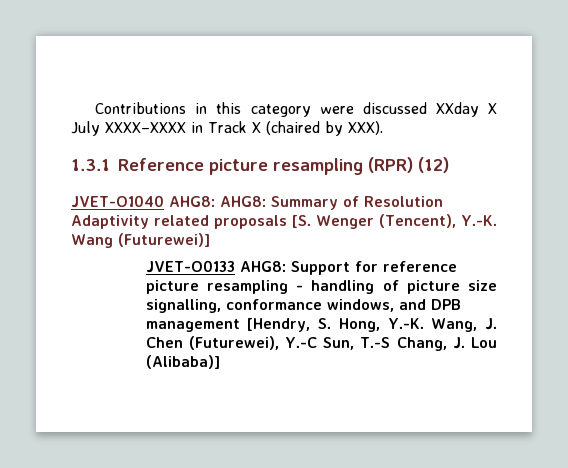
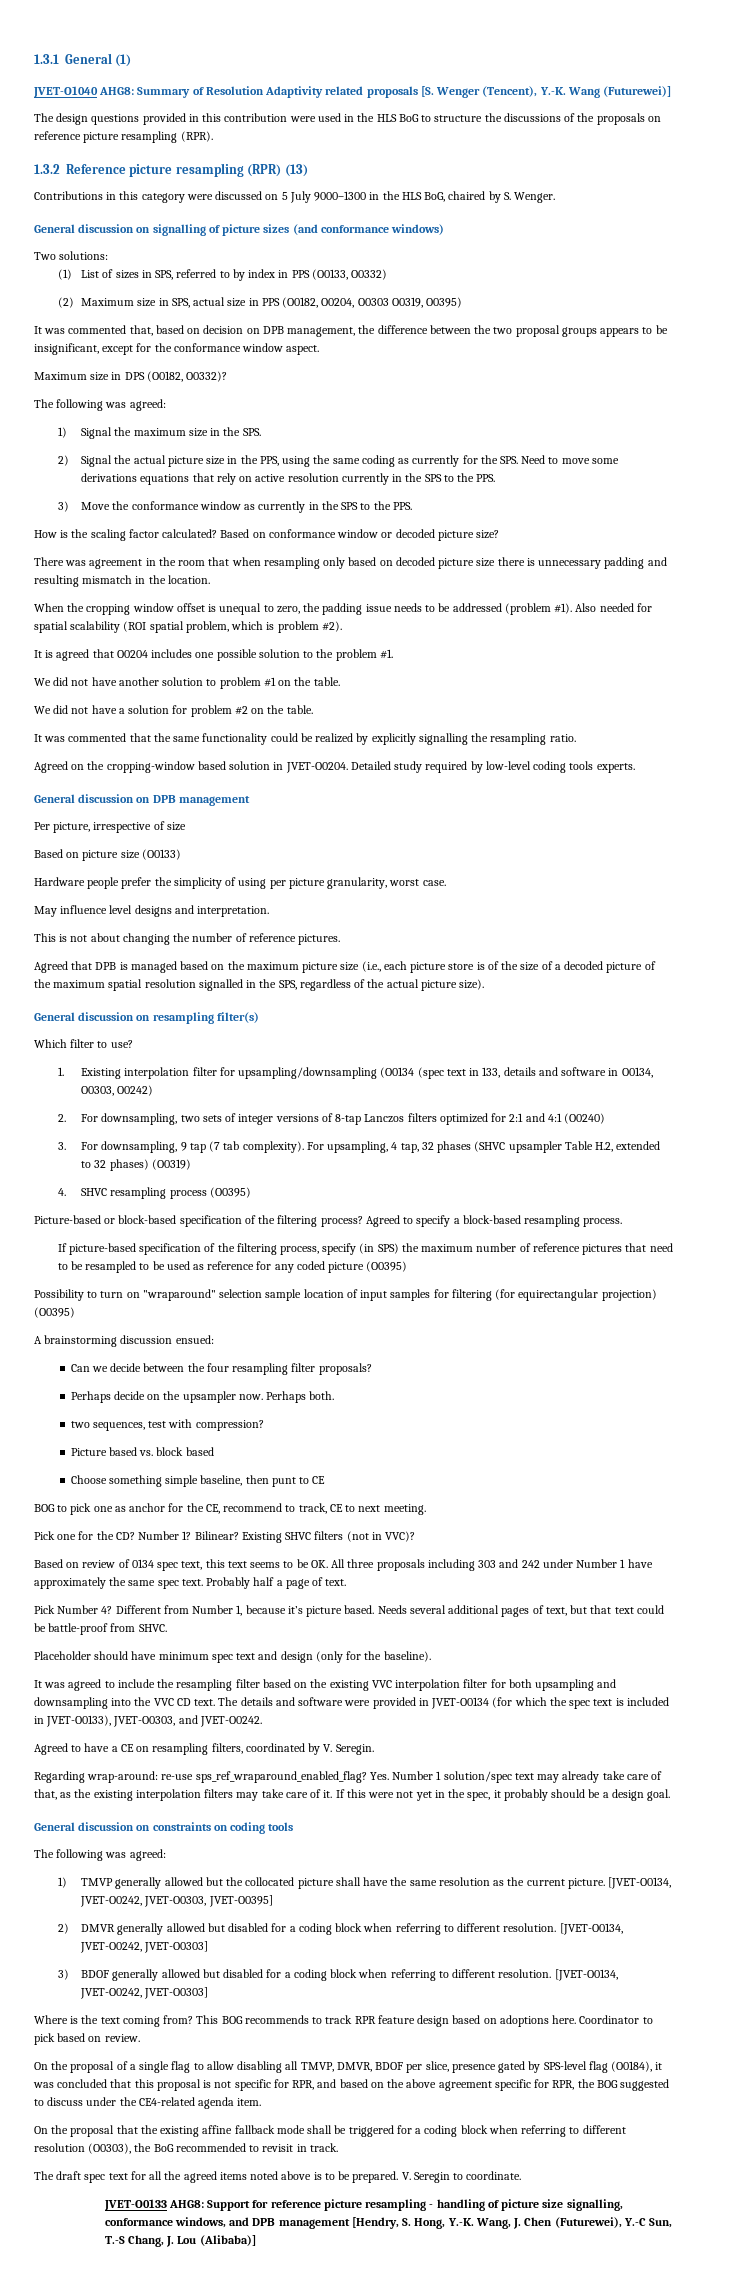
[95,102,497,117] [71,121,383,136] [71,157,449,175] Contributions in this category were discussed XXday X July XXXX–XXXX in Track X (chaired by XXX). // 1.3.1 Reference picture resampling (RPR) (12) -> [34,53,132,67] 1.3.1 General (1)
[219,196,266,207] AHG8: -> (135, 91) none
(210, 240) none -> [34,113,661,125] [34,131,213,143] [34,163,308,177] [34,191,556,203] [34,224,445,236] [34,251,109,260] [57,269,388,281] [57,297,463,308] [34,325,668,337] [34,343,320,355] [34,371,228,382] [34,399,166,411] [57,427,261,439] [57,455,619,467] [81,473,496,485] [57,501,412,513] [34,529,500,541] [34,557,667,569] [34,575,210,587] [34,603,652,615] [34,621,342,633] [34,649,393,661] [34,677,340,689] [34,705,313,717] [34,733,576,745] [34,761,635,773] [34,794,250,806] [34,821,186,833] [34,849,181,861] [34,877,446,889] [34,905,270,917] [34,933,341,945] [34,961,656,973] [34,979,485,991] [34,1012,259,1024] [34,1039,133,1048] [57,1067,653,1079] [81,1085,154,1096] [57,1113,605,1125] [57,1141,661,1153] [81,1159,191,1171] [57,1187,251,1199] [34,1215,623,1227] [57,1243,673,1255] [57,1261,408,1273] [34,1289,657,1301] [34,1307,75,1318] [34,1335,214,1347] [70,1363,372,1375] [70,1391,335,1403] [70,1419,264,1431] [70,1447,214,1456] [70,1475,326,1487] [34,1503,426,1515] [34,1531,416,1543] [34,1559,653,1571] [34,1577,347,1589] [34,1605,664,1617] [34,1623,167,1635] [34,1651,431,1663] [34,1679,617,1691] [34,1697,669,1709] [34,1715,262,1727] [34,1743,374,1755] [34,1771,663,1783] [34,1789,671,1801] [34,1822,294,1834] [34,1849,166,1861] [57,1877,671,1889] [80,1895,273,1907] [57,1923,623,1935] [80,1941,209,1953] [57,1969,618,1981] [80,1987,209,1999] [34,2015,653,2027] [34,2033,140,2045] [34,2061,663,2073] [33,2079,670,2091] [34,2097,262,2109] [34,2125,626,2137] [34,2143,338,2154] [34,2171,522,2183] // The design questions provided in this contribution were used in the HLS BoG to structure the discussions of the proposals on reference picture resampling (RPR). // 1.3.2 Reference picture resampling (RPR) (13) // Contributions in this category were discussed on 5 July 9000–1300 in the HLS BoG, chaired by S. Wenger. // General discussion on signalling of picture sizes (and conformance windows) // Two solutions: // (1) List of sizes in SPS, referred to by index in PPS (O0133, O0332) // (2) Maximum size in SPS, actual size in PPS (O0182, O0204, O0303 O0319, O0395) // It was commented that, based on decision on DPB management, the difference between the two proposal groups appears to be insignificant, except for the conformance window aspect. // Maximum size in DPS (O0182, O0332)? // The following was agreed: // 1) Signal the maximum size in the SPS. // 2) Signal the actual picture size in the PPS, using the same coding as currently for the SPS. Need to move some derivations equations that rely on active resolution currently in the SPS to the PPS. // 3) Move the conformance window as currently in the SPS to the PPS. // How is the scaling factor calculated? Based on conformance window or decoded picture size? // There was agreement in the room that when resampling only based on decoded picture size there is unnecessary padding and resulting mismatch in the location. // When the cropping window offset is unequal to zero, the padding issue needs to be addressed (problem #1). Also needed for spatial scalability (ROI spatial problem, which is problem #2). // It is agreed that O0204 includes one possible solution to the problem #1. // We did not have another solution to problem #1 on the table. // We did not have a solution for problem #2 on the table. // It was commented that the same functionality could be realized by explicitly signalling the resampling ratio. // Agreed on the cropping-window based solution in JVET-O0204. Detailed study required by low-level coding tools experts. // General discussion on DPB management // Per picture, irrespective of size // Based on picture size (O0133) // Hardware people prefer the simplicity of using per picture granularity, worst case. // May influence level designs and interpretation. // This is not about changing the number of reference pictures. // Agreed that DPB is managed based on the maximum picture size (i.e., each picture store is of the size of a decoded picture of the maximum spatial resolution signalled in the SPS, regardless of the actual picture size). // General discussion on resampling filter(s) // Which filter to use? // 1. Existing interpolation filter for upsampling/downsampling (O0134 (spec text in 133, details and software in O0134, O0303, O0242) // 2. For downsampling, two sets of integer versions of 8-tap Lanczos filters optimized for 2:1 and 4:1 (O0240) // 3. For downsampling, 9 tap (7 tab complexity). For upsampling, 4 tap, 32 phases (SHVC upsampler Table H.2, extended to 32 phases) (O0319) // 4. SHVC resampling process (O0395) // Picture-based or block-based specification of the filtering process? Agreed to specify a block-based resampling process. // If picture-based specification of the filtering process, specify (in SPS) the maximum number of reference pictures that need to be resampled to be used as reference for any coded picture (O0395) // Possibility to turn on "wraparound" selection sample location of input samples for filtering (for equirectangular projection) (O0395) // A brainstorming discussion ensued: // Can we decide between the four resampling filter proposals? // Perhaps decide on the upsampler now. Perhaps both. // two sequences, test with compression? // Picture based vs. block based // Choose something simple baseline, then punt to CE // BOG to pick one as anchor for the CE, recommend to track, CE to next meeting. // Pick one for the CD? Number 1? Bilinear? Existing SHVC filters (not in VVC)? // Based on review of 0134 spec text, this text seems to be OK. All three proposals including 303 and 242 under Number 1 have approximately the same spec text. Probably half a page of text. // Pick Number 4? Different from Number 1, because it’s picture based. Needs several additional pages of text, but that text could be battle-proof from SHVC. // Placeholder should have minimum spec text and design (only for the baseline). // It was agreed to include the resampling filter based on the existing VVC interpolation filter for both upsampling and downsampling into the VVC CD text. The details and software were provided in JVET-O0134 (for which the spec text is included in JVET-O0133), JVET-O0303, and JVET-O0242. // Agreed to have a CE on resampling filters, coordinated by V. Seregin. // Regarding wrap-around: re-use sps_ref_wraparound_enabled_flag? Yes. Number 1 solution/spec text may already take care of that, as the existing interpolation filters may take care of it. If this were not yet in the spec, it probably should be a design goal. // General discussion on constraints on coding tools // The following was agreed: // 1) TMVP generally allowed but the collocated picture shall have the same resolution as the current picture. [JVET-O0134, JVET-O0242, JVET-O0303, JVET-O0395] // 2) DMVR generally allowed but disabled for a coding block when referring to different resolution. [JVET-O0134, JVET-O0242, JVET-O0303] // 3) BDOF generally allowed but disabled for a coding block when referring to different resolution. [JVET-O0134, JVET-O0242, JVET-O0303] // Where is the text coming from? This BOG recommends to track RPR feature design based on adoptions here. Coordinator to pick based on review. // On the proposal of a single flag to allow disabling all TMVP, DMVR, BDOF per slice, presence gated by SPS-level flag (O0184), it was concluded that this proposal is not specific for RPR, and based on the above agreement specific for RPR, the BOG suggested to discuss under the CE4-related agenda item. // On the proposal that the existing affine fallback mode shall be triggered for a coding block when referring to different resolution (O0303), the BoG recommended to revisit in track. // The draft spec text for all the agreed items noted above is to be prepared. V. Seregin to coordinate.

